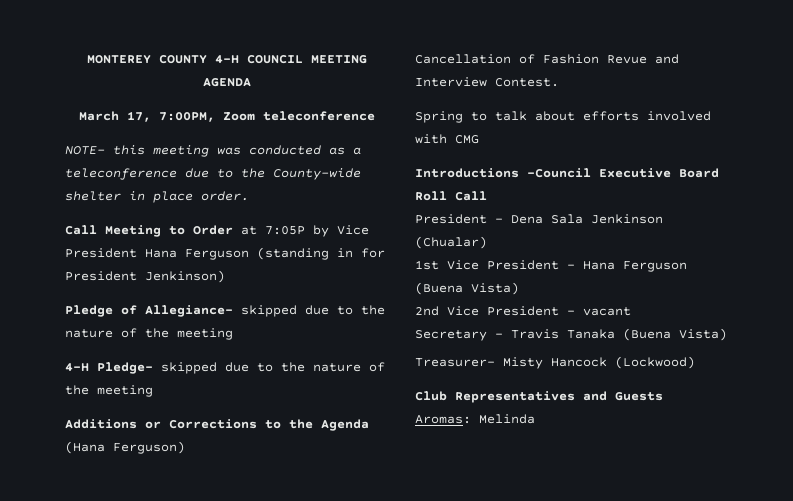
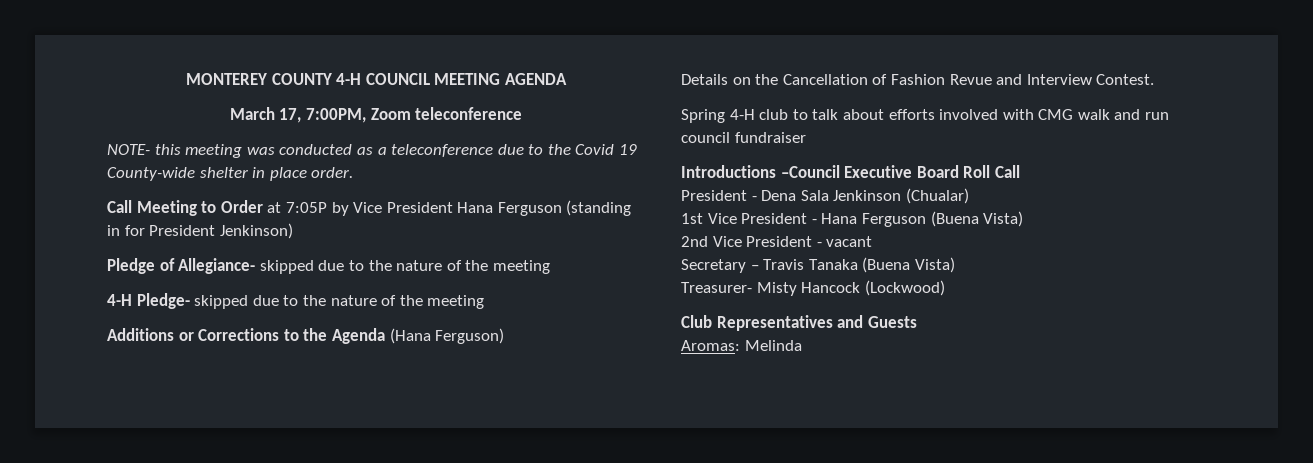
(265, 173) none -> [575,144,638,155] Covid 19
(185, 447) none -> [681,74,779,85] Details on the
(463, 117) none -> [729,109,789,120] 4-H club
(479, 139) none -> [1077,109,1170,120] [681,132,806,143] walk and run council fundraiser

